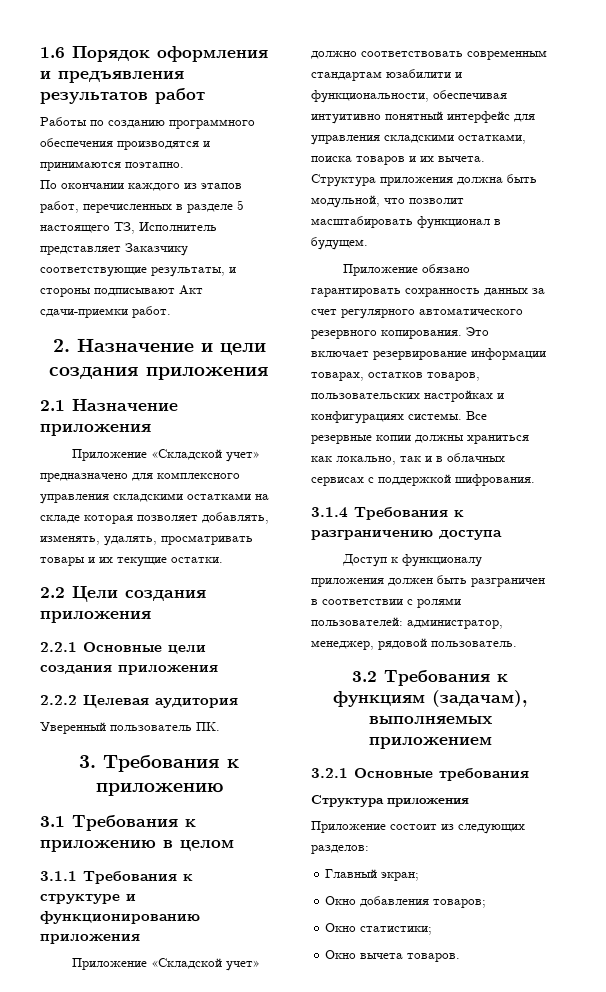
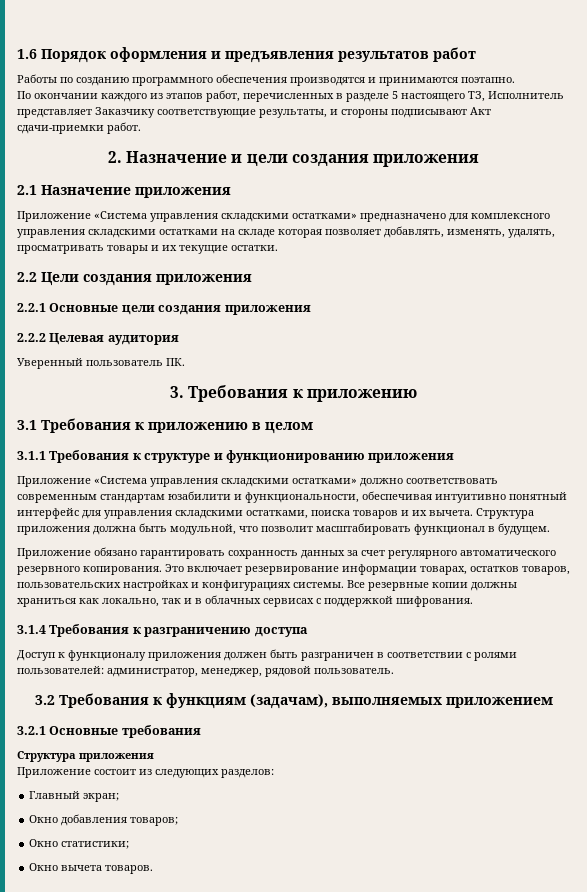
[150,449,260,462] «Складской учет» -> [94,211,357,222] «Система управления складскими остатками»
[150,958,260,971] «Складской учет» -> [94,476,357,487] «Система управления складскими остатками»

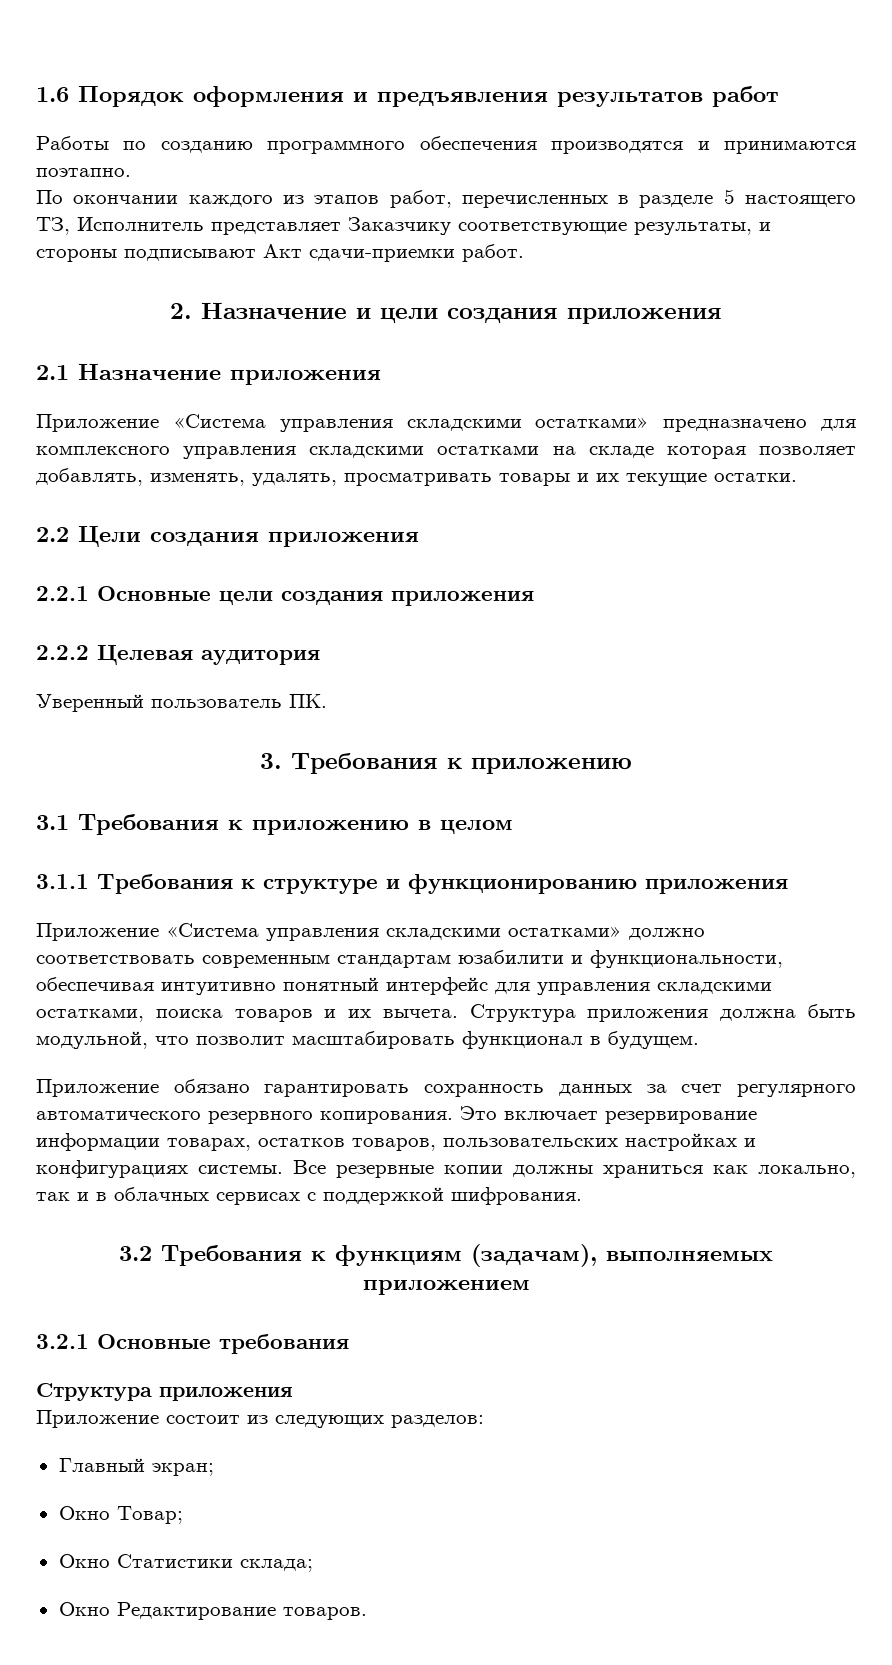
[17,624,308,637] [17,649,517,661] [17,666,394,677] // 3.1.4 Требования к разграничению доступа // Доступ к функционалу приложения должен быть разграничен в соответствии с ролями пользователей: администратор, менеджер, рядовой пользователь. -> (582, 1196) none
[61,814,179,826] [29,839,130,849] [29,863,103,871] добавления товаров; // Окно статистики; // Окно вычета -> [116,1506,183,1524] [58,1554,313,1572] [58,1602,276,1620] Товар; // Окно Статистики склада; // Окно Редактирование

